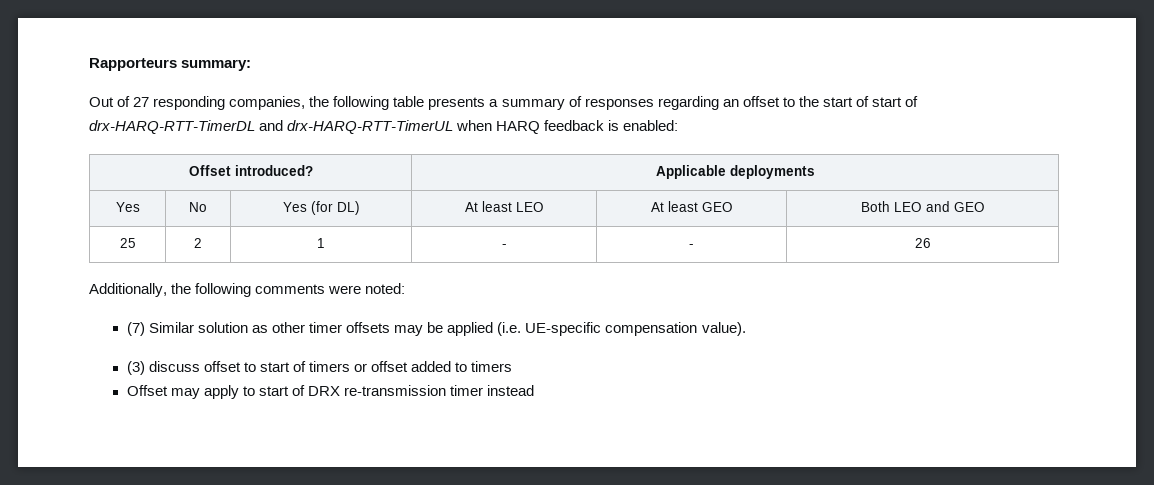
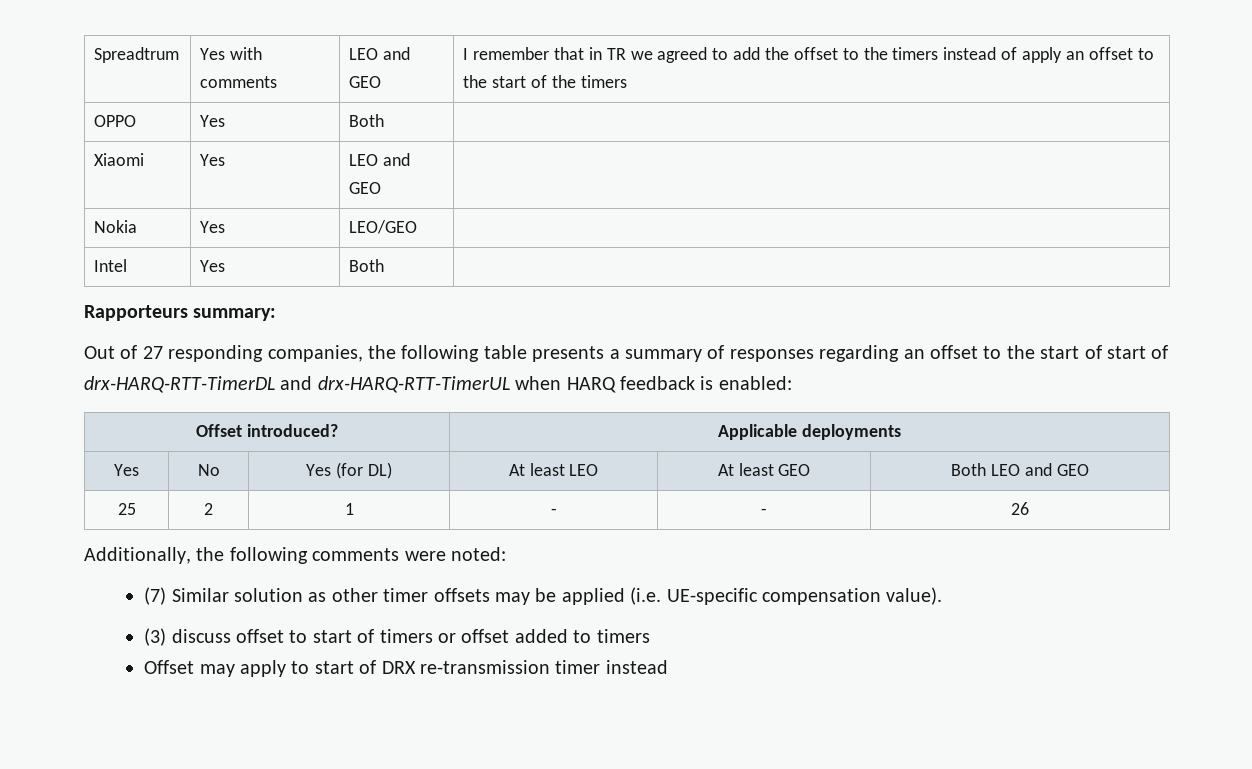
(89, 64) none -> [94,47,180,63] [200,47,263,60] [200,76,278,88] [349,47,411,60] [349,76,382,88] [463,47,1154,63] [463,75,627,88] [94,115,137,127] [200,115,226,127] [349,114,385,127] [94,153,145,166] [200,154,226,166] [349,153,411,166] [349,182,382,194] [94,220,138,233] [200,221,226,233] [349,220,418,234] [94,259,128,272] [200,260,226,272] [349,259,385,272] Spreadtrum | Yes with comments | LEO and GEO | I remember that in TR we agreed to add the offset to the timers instead of apply an offset to the start of the timers // OPPO | Yes | Both | // Xiaomi | Yes | LEO and GEO | // Nokia | Yes | LEO/GEO | // Intel | Yes | Both | //

